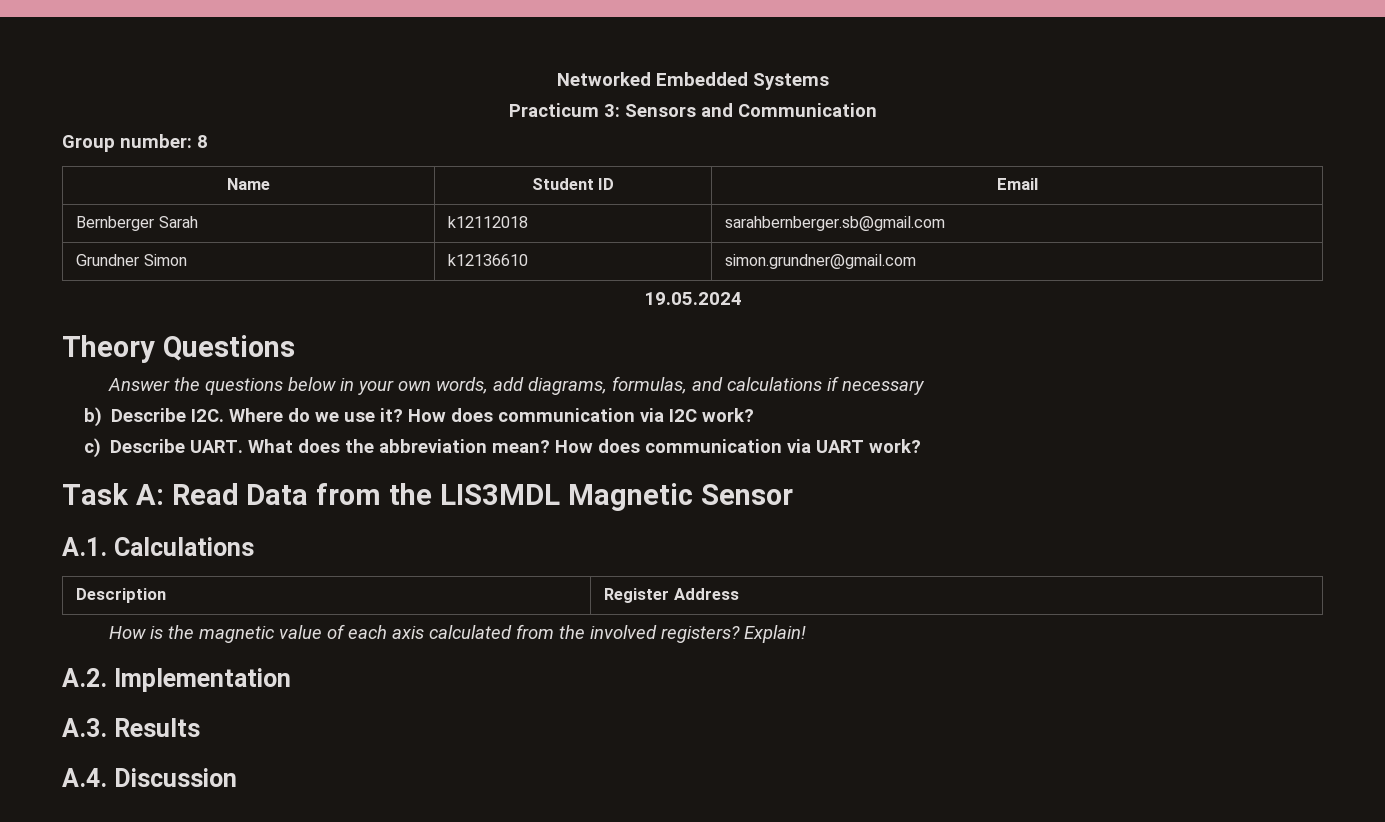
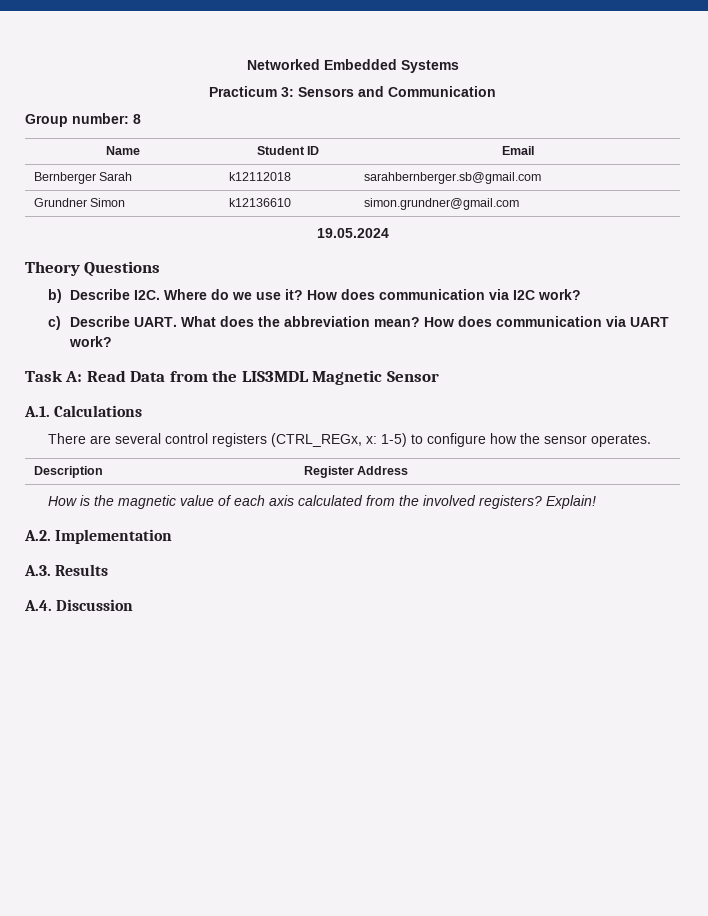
[107,376,925,395] // Answer the questions below in your own words, add diagrams, formulas, and calculations if necessary -> (161, 269) none
(254, 546) none -> [47,433,651,447] // There are several control registers (CTRL_REGx, x: 1-5) to configure how the sensor operates.

